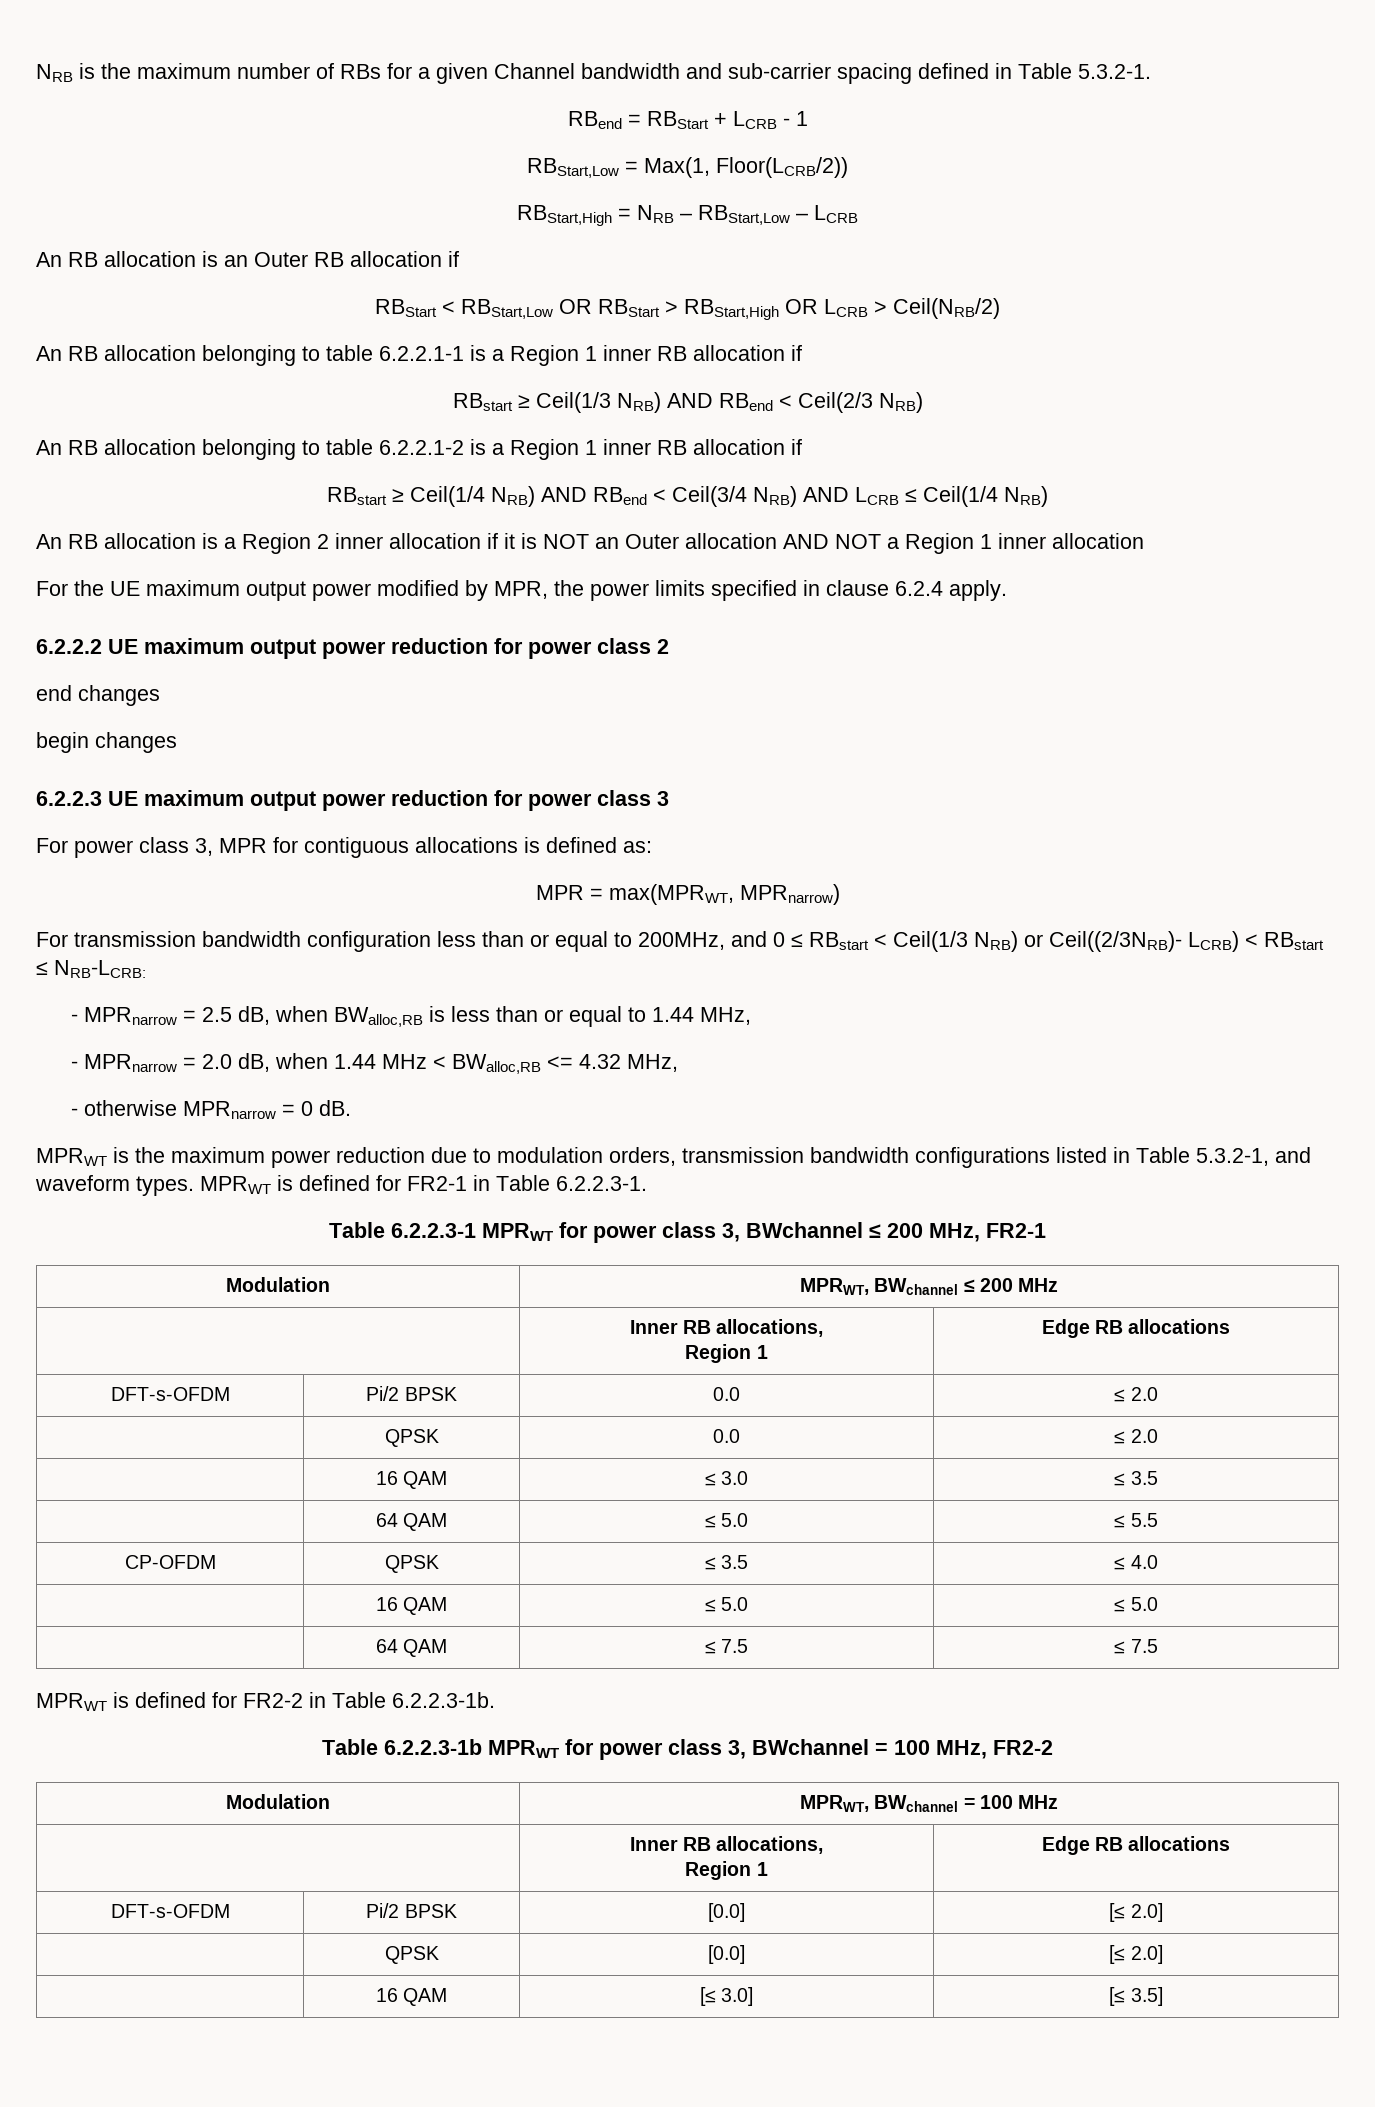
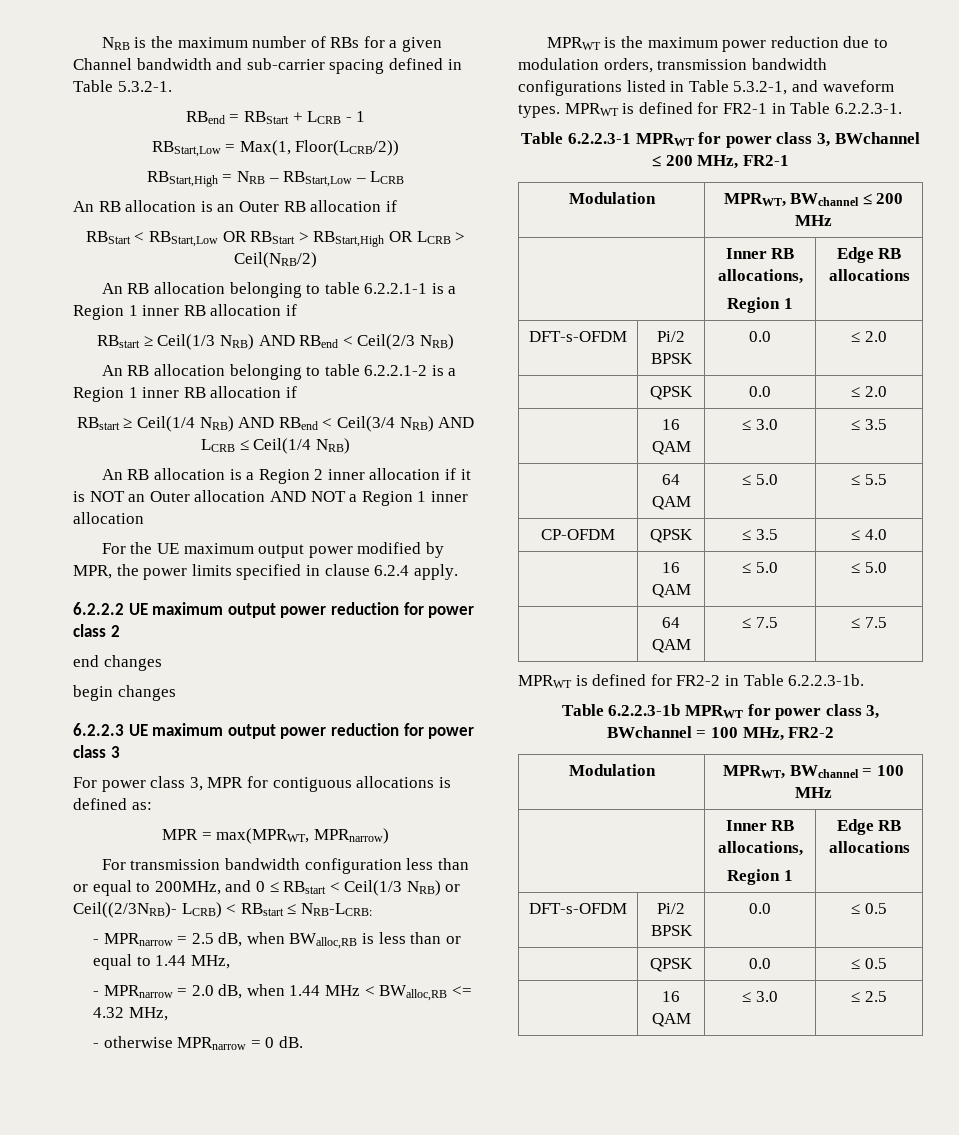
[708,1903,745,1922] [1109,1903,1163,1922] [384,1946,439,1964] [708,1945,745,1964] [1109,1945,1163,1964] [375,1988,448,2006] [699,1987,754,2006] [1109,1987,1163,2006] [0.0] | [≤ 2.0] // | QPSK | [0.0] | [≤ 2.0] // | 16 QAM | [≤ 3.0] | [≤ 3.5] -> [749,903,771,914] [851,903,887,914] [650,958,693,972] [749,958,771,969] [851,958,887,969] [662,991,680,1002] [651,1013,691,1027] [742,991,778,1002] [851,991,887,1002] 0.0 | ≤ 0.5 // | QPSK | 0.0 | ≤ 0.5 // | 16 QAM | ≤ 3.0 | ≤ 2.5

